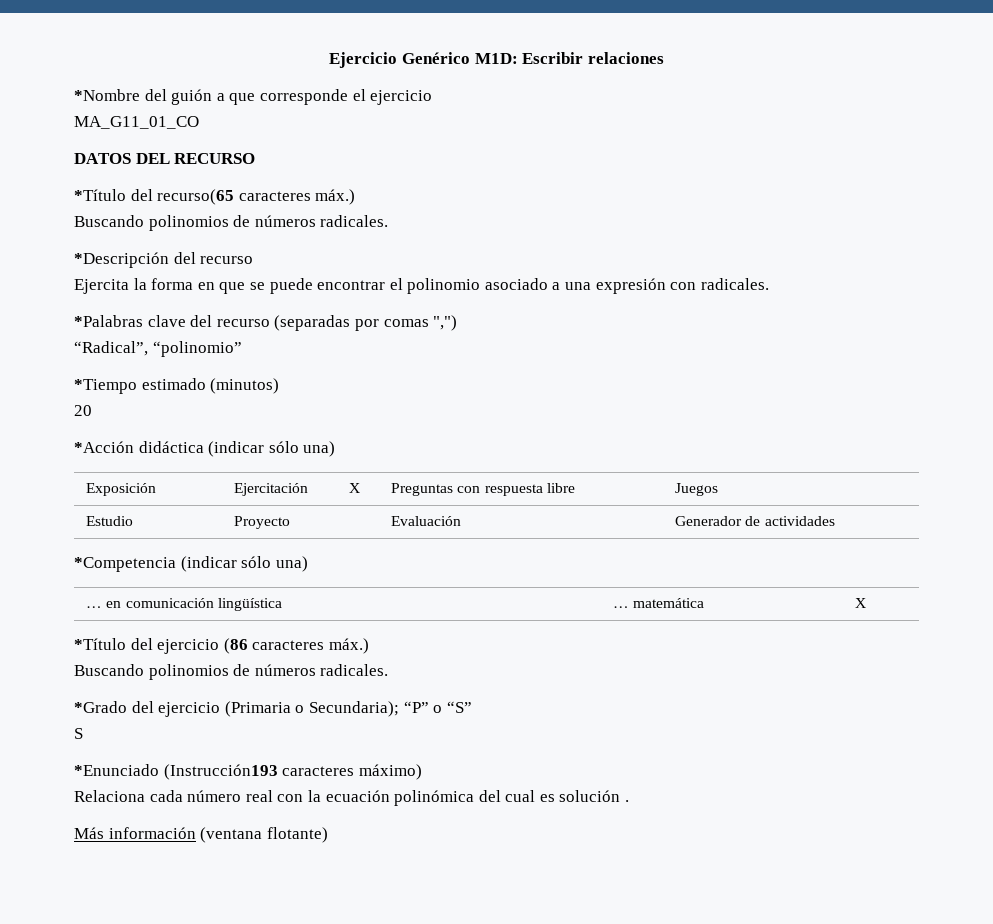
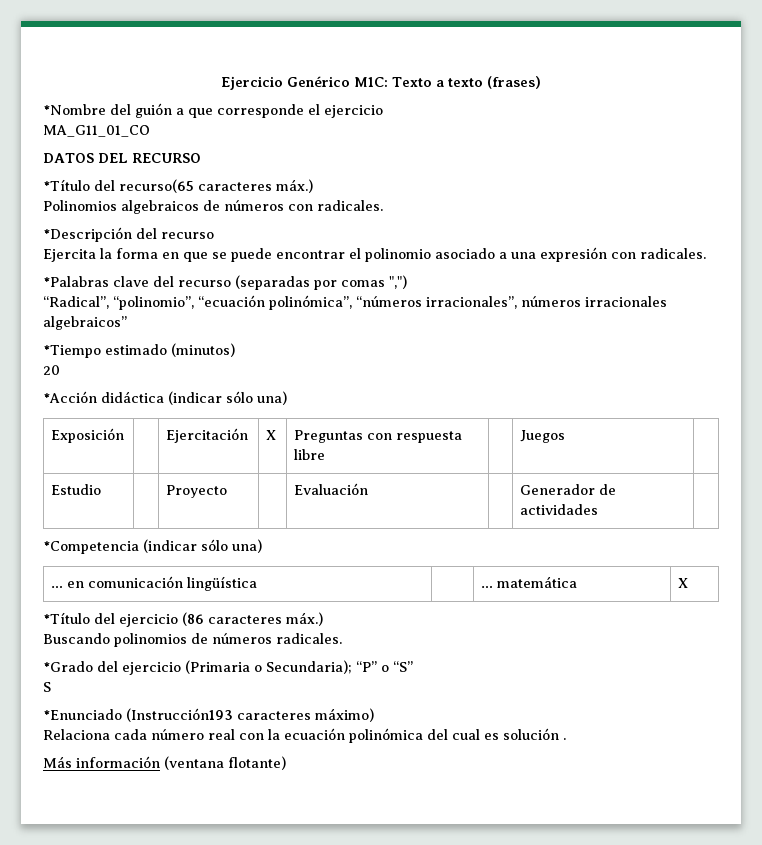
[474,52,664,64] M1D: Escribir relaciones -> [354,76,541,89] M1C: Texto a texto (frases)
[74,215,316,231] Buscando polinomios de números -> [43,200,313,214] Polinomios algebraicos de números con
[152,341,242,357] “polinomio” -> [113,295,667,310] [43,316,127,330] “polinomio”, “ecuación polinómica”, “números irracionales”, números irracionales algebraicos”

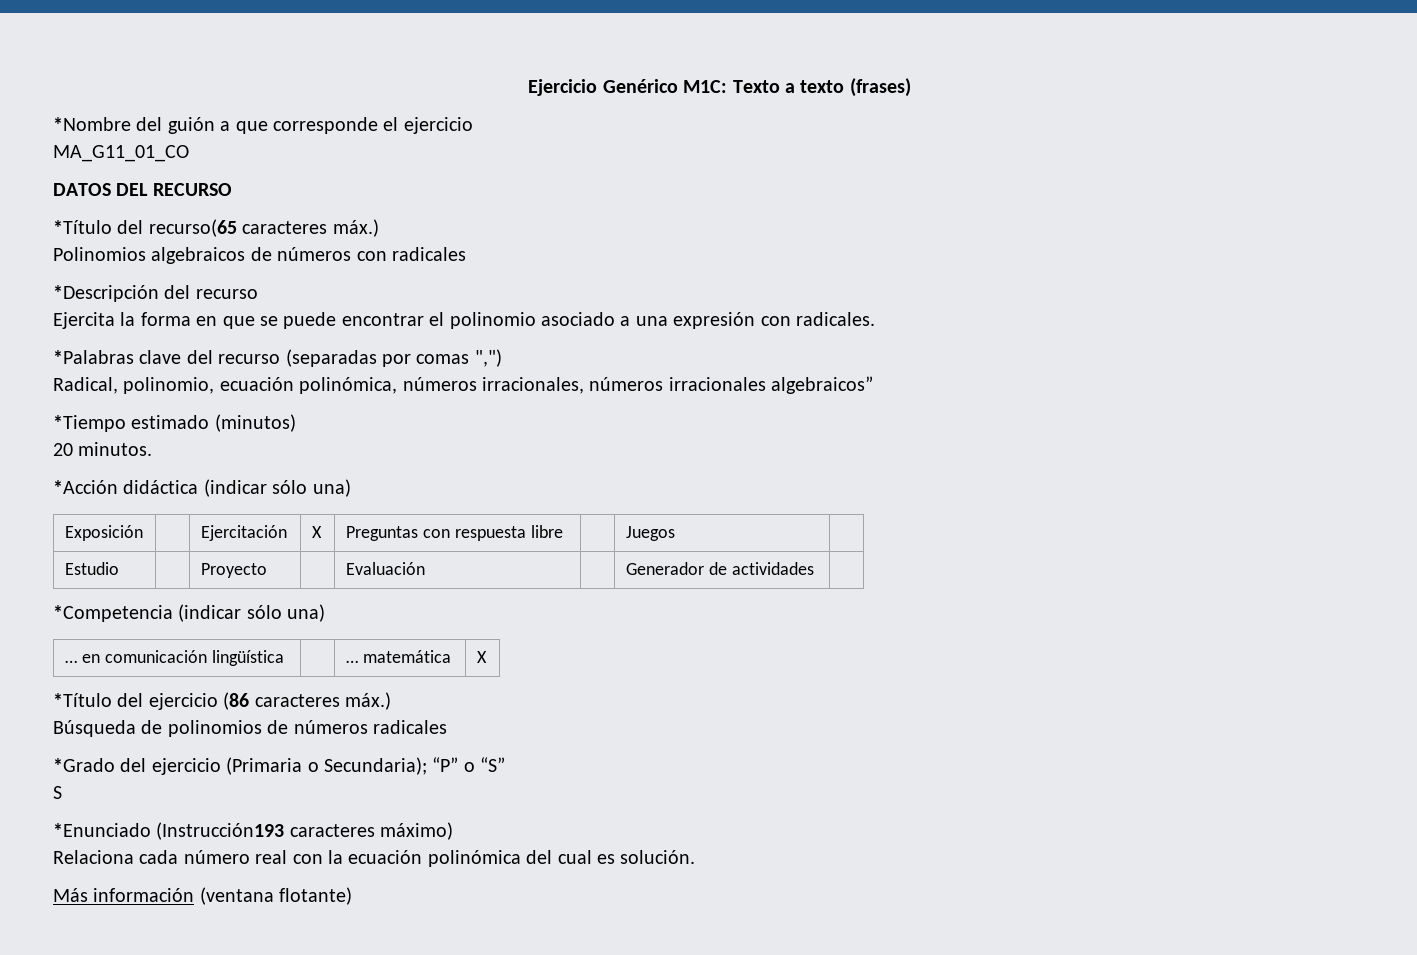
[317,200,383,211] radicales. -> [392,247,466,261] radicales
[43,295,517,310] “Radical”, “polinomio”, “ecuación polinómica”, “números irracionales”, -> [53,377,584,394] Radical, polinomio, ecuación polinómica, números irracionales,
(60, 370) none -> [78,442,153,456] minutos.
[43,633,110,644] Buscando -> [53,720,163,737] Búsqueda de
[276,633,342,644] radicales. -> [373,720,447,734] radicales
[503,728,566,740] solución . -> [620,850,696,864] solución.

